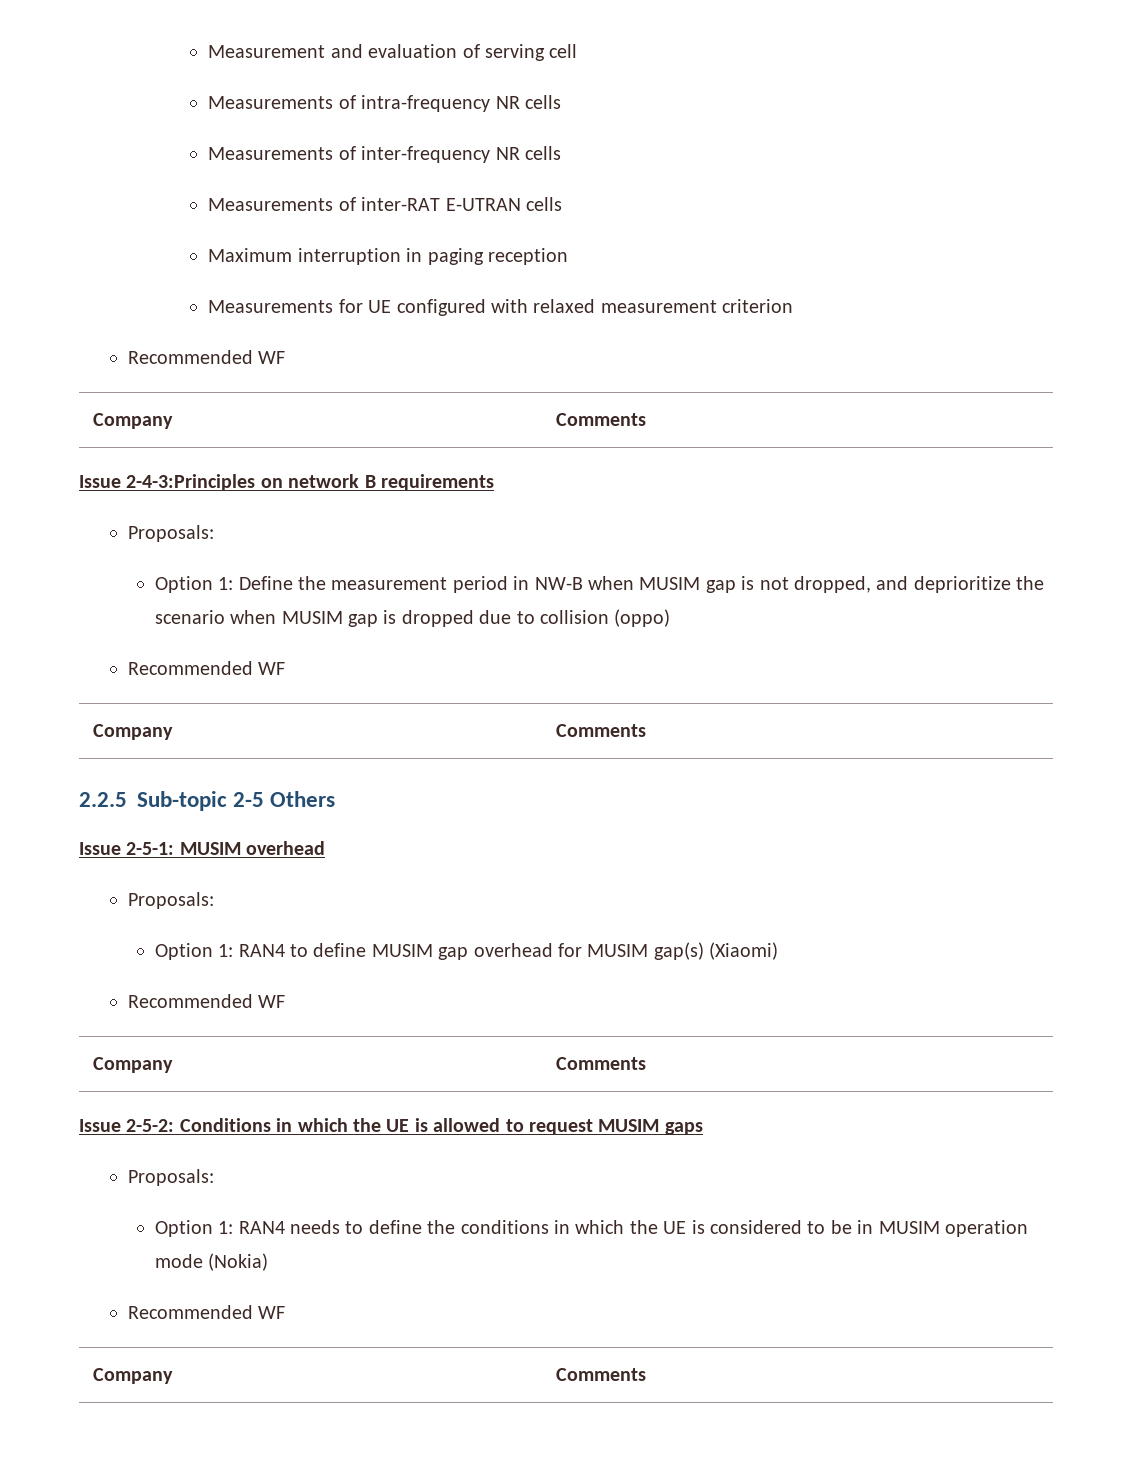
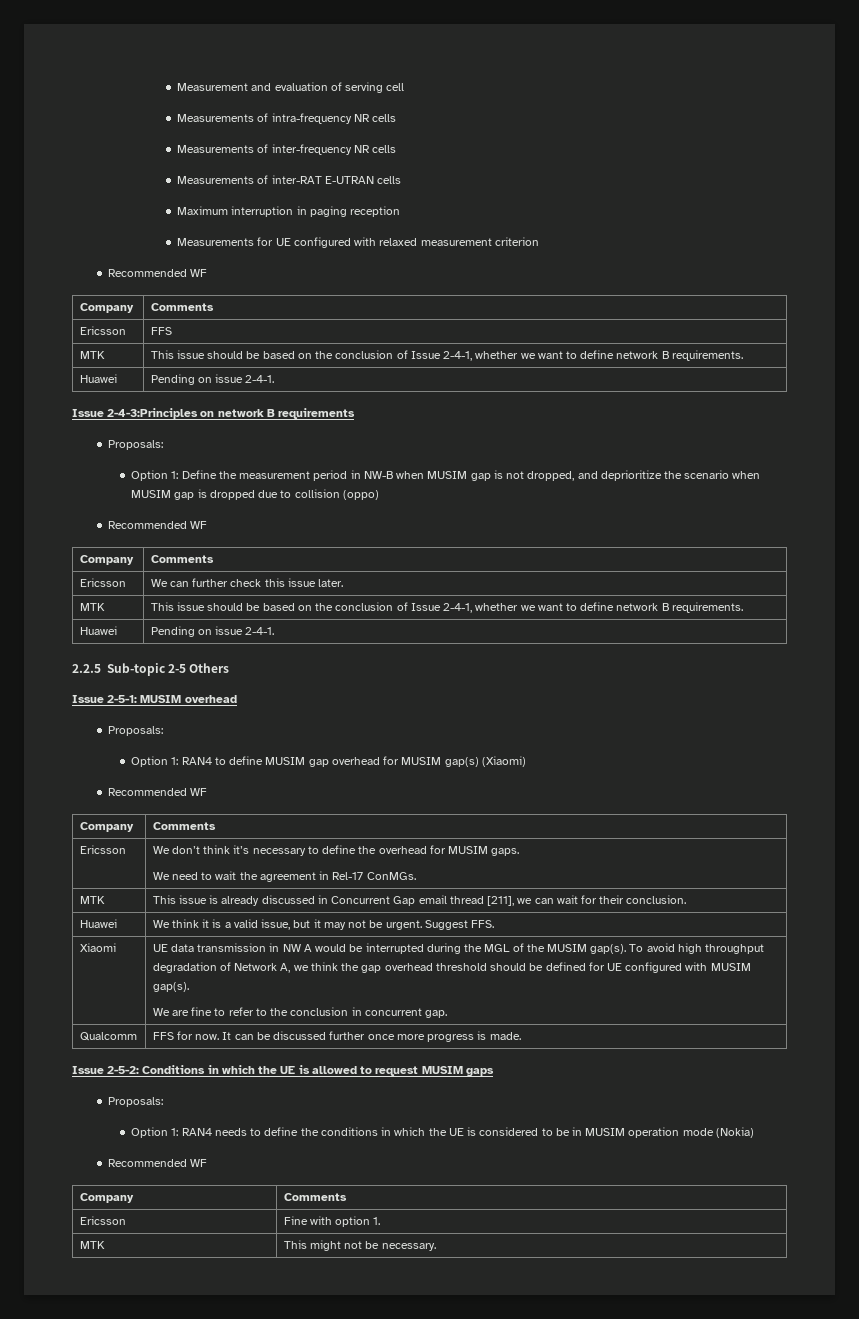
(647, 419) none -> [79,326,126,335] [150,327,172,335] [79,351,105,359] [150,350,743,361] [79,374,117,383] [150,374,275,385] // Ericsson | FFS // MTK | This issue should be based on the conclusion of Issue 2-4-1, whether we want to define network B requirements. // Huawei | Pending on issue 2-4-1.
(647, 730) none -> [79,578,126,587] [150,578,344,587] [79,603,105,611] [150,602,743,613] [79,626,117,635] [150,626,275,637] // Ericsson | We can further check this issue later. // MTK | This issue should be based on the conclusion of Issue 2-4-1, whether we want to define network B requirements. // Huawei | Pending on issue 2-4-1.
(647, 1063) none -> [79,845,126,854] [152,845,520,856] [152,871,416,882] [79,896,105,904] [152,895,687,906] [79,919,117,928] [152,919,494,930] [79,943,116,952] [152,943,765,954] [152,962,751,973] [152,982,189,992] [152,1007,448,1018] [79,1032,137,1041] [152,1031,521,1042] // Ericsson | We don’t think it’s necessary to define the overhead for MUSIM gaps. // We need to wait the agreement in Rel-17 ConMGs. // MTK | This issue is already discussed in Concurrent Gap email thread [211], we can wait for their conclusion. // Huawei | We think it is a valid issue, but it may not be urgent. Suggest FFS. // Xiaomi | UE data transmission in NW A would be interrupted during the MGL of the MUSIM gap(s). To avoid high throughput degradation of Network A, we think the gap overhead threshold should be defined for UE configured with MUSIM gap(s). // We are fine to refer to the conclusion in concurrent gap. // Qualcomm | FFS for now. It can be discussed further once more progress is made.
(647, 1374) none -> [79,1216,126,1225] [283,1216,381,1227] [79,1241,105,1249] [283,1240,436,1251] // Ericsson | Fine with option 1. // MTK | This might not be necessary.

